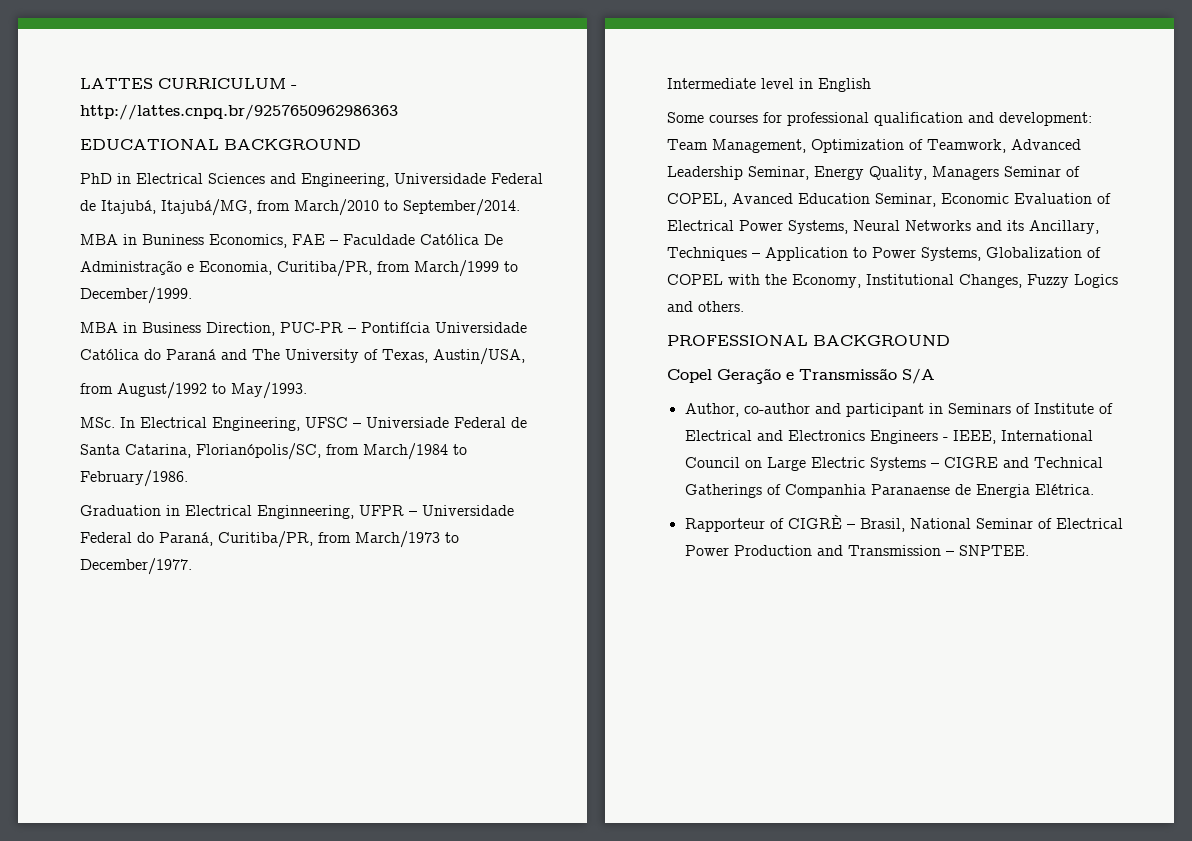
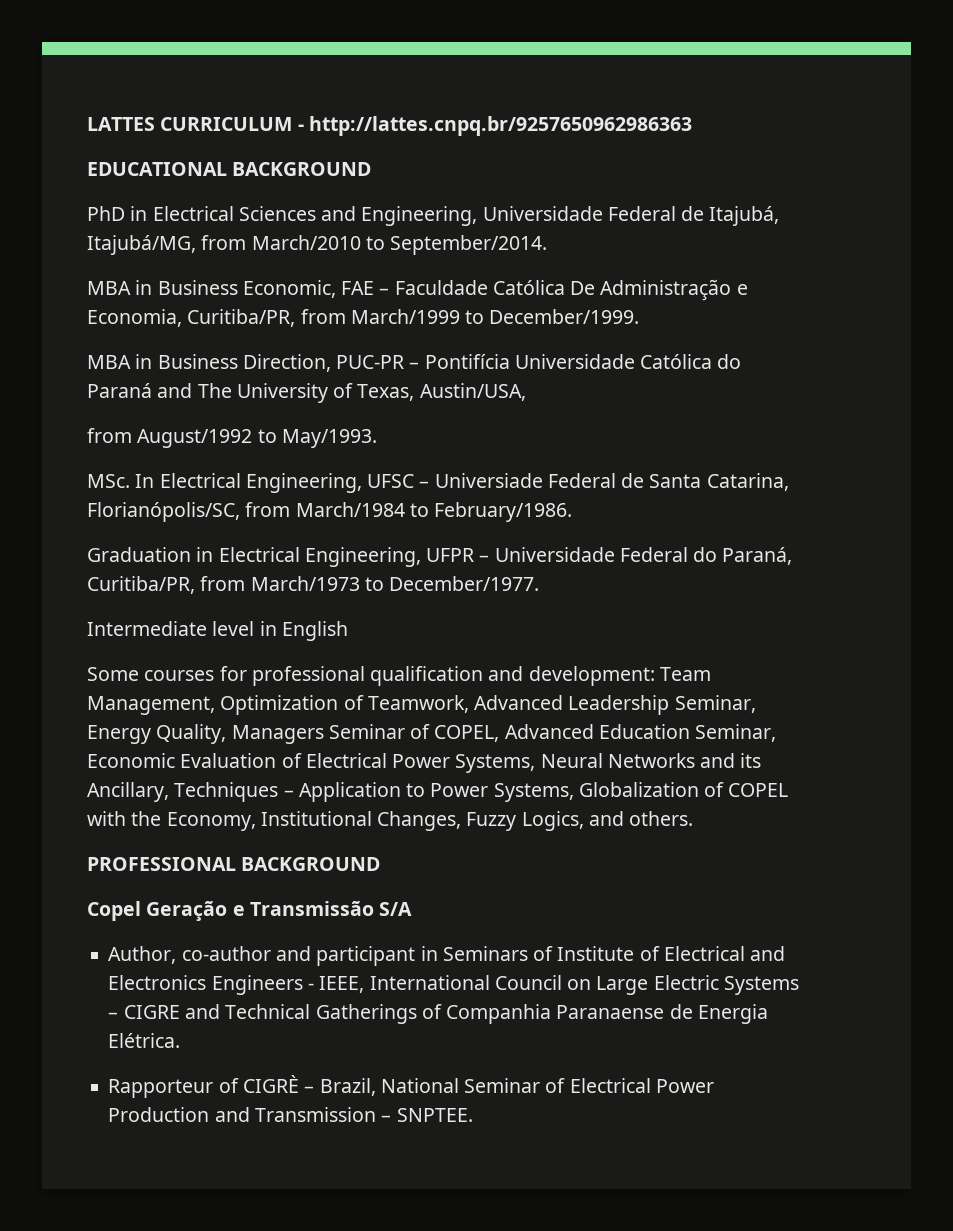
[142,234,287,248] Buniness Economics, -> [157,280,336,298] Business Economic,
[257,505,354,519] Enginneering, -> [304,547,421,567] Engineering,
[732,193,793,204] Avanced -> [504,724,594,739] Advanced
[1074,274,1118,288] Logics -> [521,811,584,831] Logics,
[859,518,905,532] Brasil, -> [319,1078,376,1096] Brazil,

